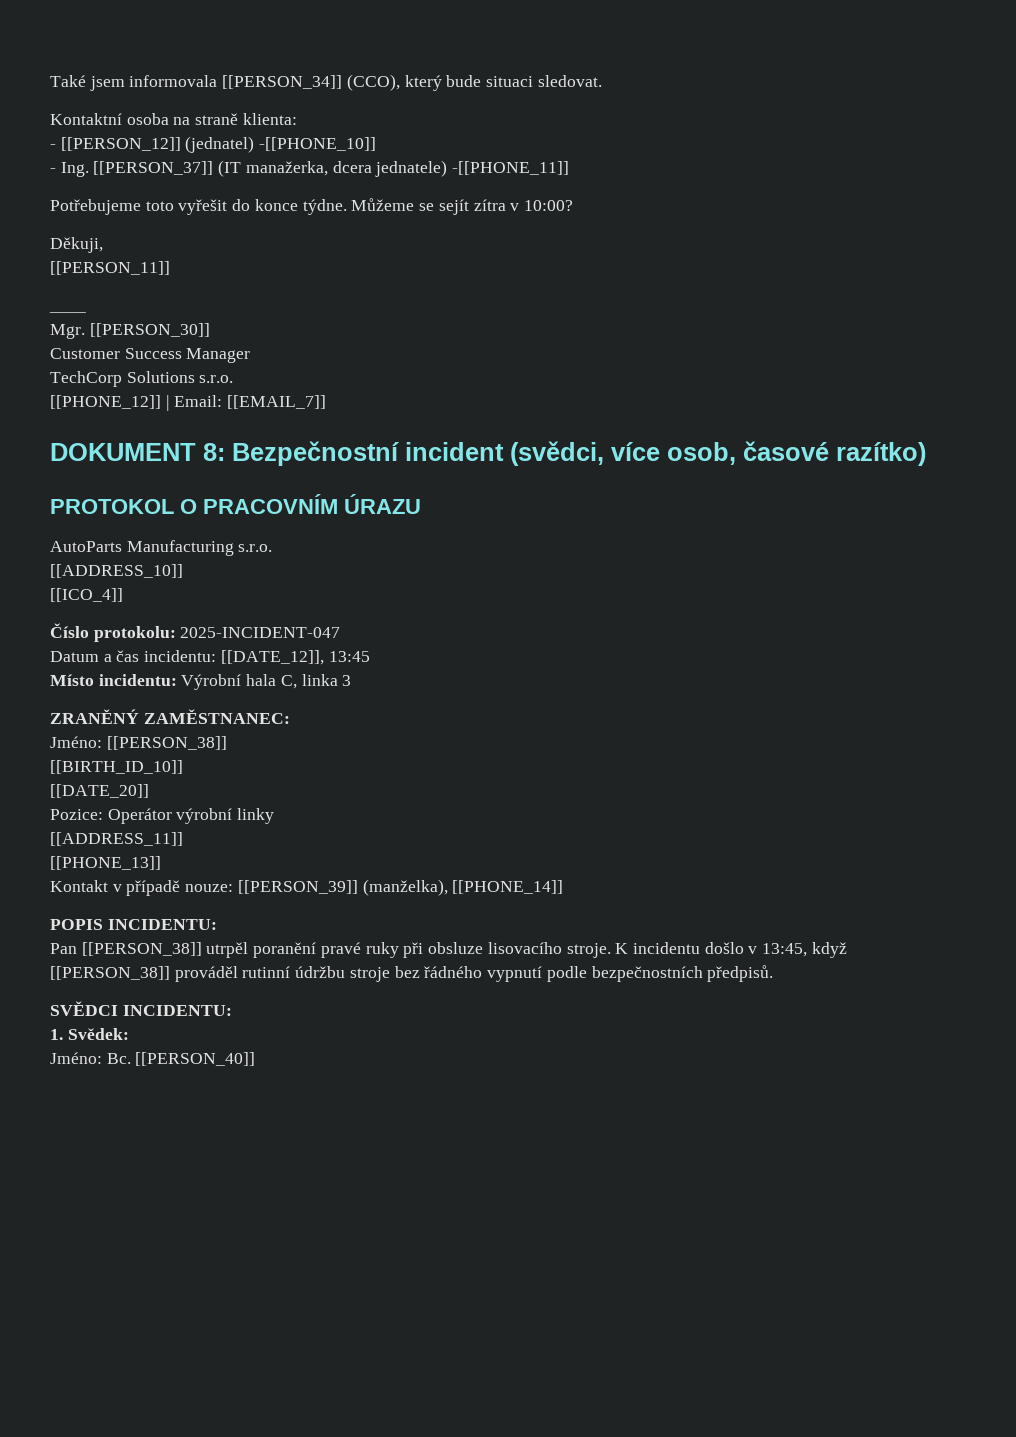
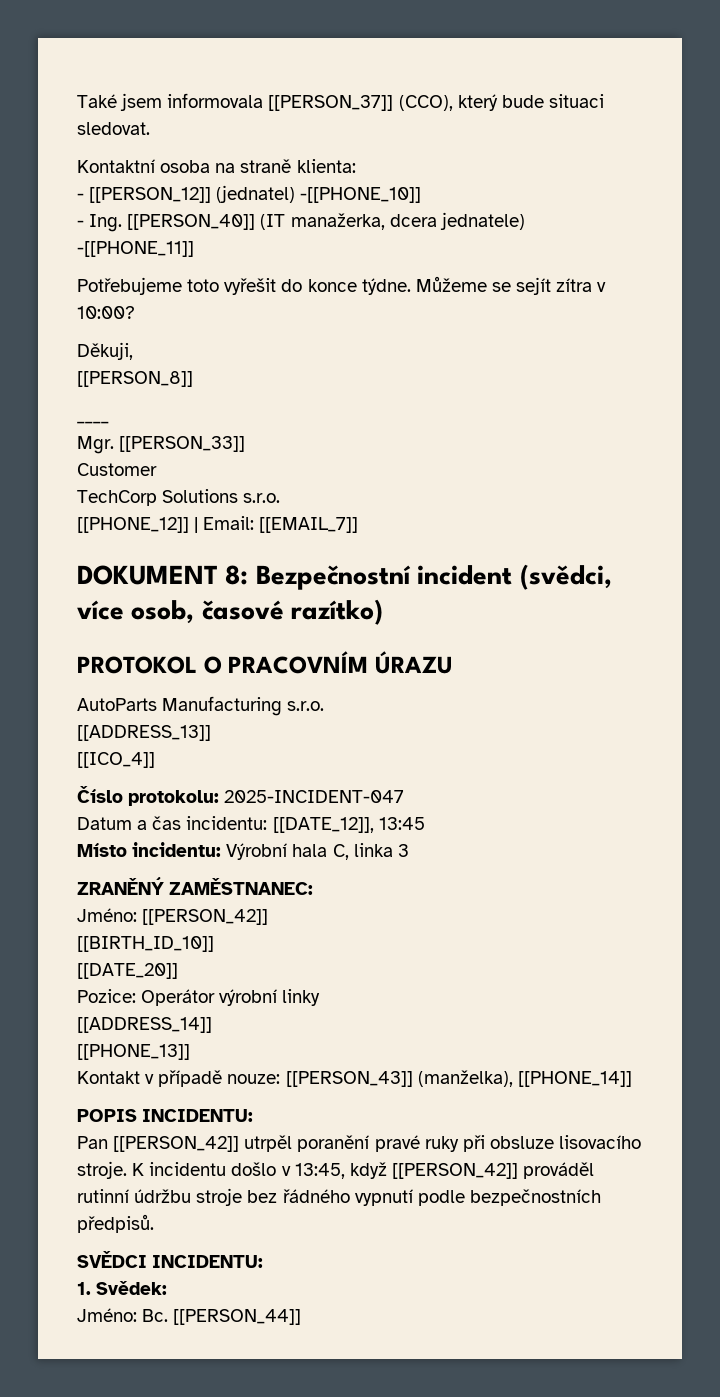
[222,75,343,89] [[PERSON_34]] -> [268,95,394,111] [[PERSON_37]]
[93,161,214,175] [[PERSON_37]] -> [127,214,256,230] [[PERSON_40]]
[50,261,170,275] [[PERSON_11]] -> [77,371,193,387] [[PERSON_8]]
[89,323,210,337] [[PERSON_30]] -> [119,436,246,452] [[PERSON_33]]
[124,348,251,363] Success Manager -> (157, 469) none
[50,564,183,578] [[ADDRESS_10]] -> [77,725,211,741] [[ADDRESS_13]]
[106,736,227,750] [[PERSON_38]] -> [142,909,269,925] [[PERSON_42]]
[50,832,183,846] [[ADDRESS_11]] -> [77,1017,212,1033] [[ADDRESS_14]]
[237,880,358,894] [[PERSON_39]] -> [285,1071,413,1087] [[PERSON_43]]
[81,942,202,956] [[PERSON_38]] -> [113,1136,240,1152] [[PERSON_42]]
[50,966,170,980] [[PERSON_38]] -> [391,1163,518,1179] [[PERSON_42]]
[135,1052,256,1066] [[PERSON_40]] -> [173,1309,302,1325] [[PERSON_44]]

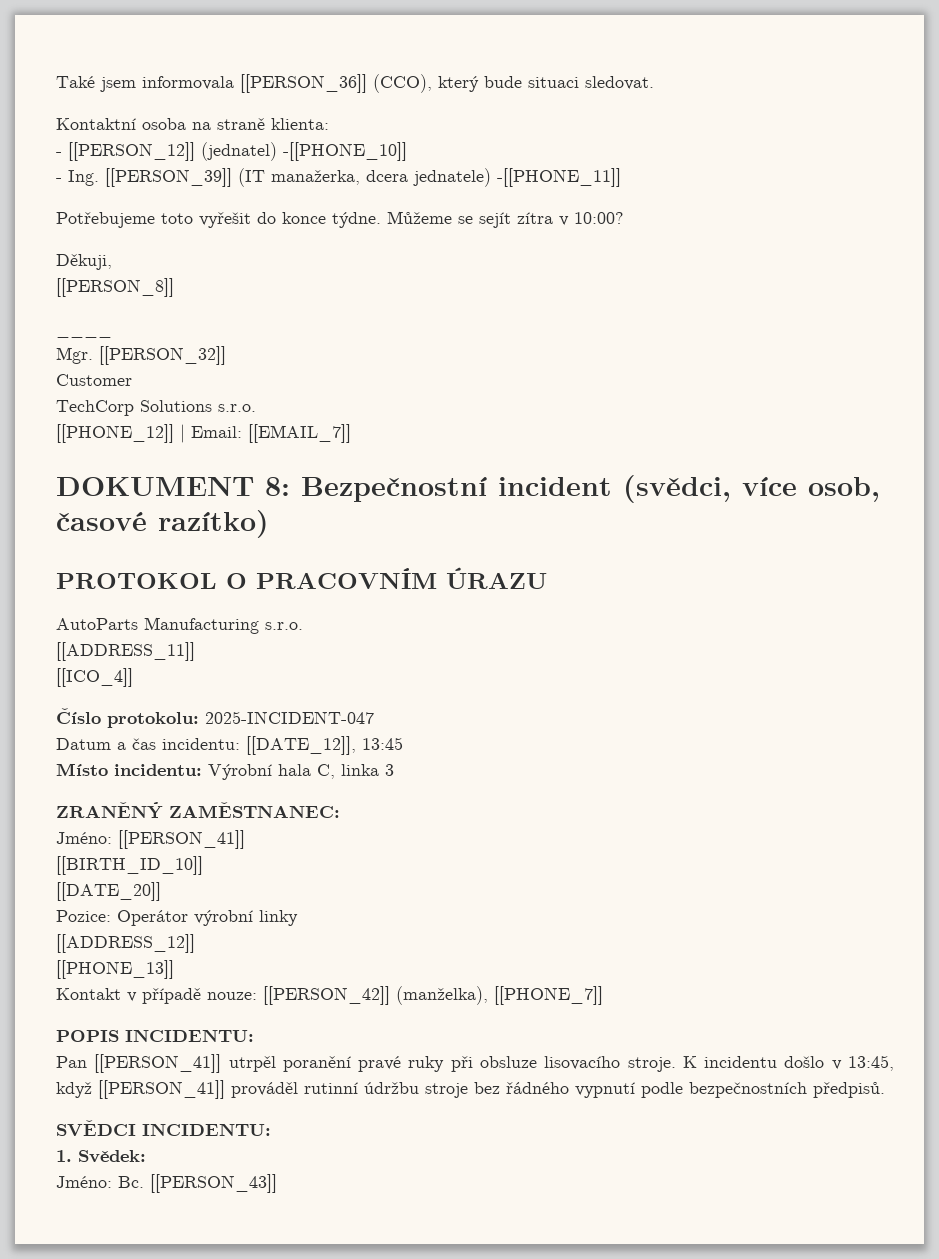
[268,95,394,111] [[PERSON_37]] -> [240,74,367,93] [[PERSON_36]]
[127,214,256,230] [[PERSON_40]] -> [105,168,232,187] [[PERSON_39]]
[119,436,246,452] [[PERSON_33]] -> [99,346,226,365] [[PERSON_32]]
[77,725,211,741] [[ADDRESS_13]] -> [56,642,195,661] [[ADDRESS_11]]
[142,909,269,925] [[PERSON_42]] -> [118,830,245,849] [[PERSON_41]]
[77,1017,212,1033] [[ADDRESS_14]] -> [56,934,195,953] [[ADDRESS_12]]
[285,1070,632,1087] [[PERSON_43]] (manželka), [[PHONE_14]] -> [263,986,603,1005] [[PERSON_42]] (manželka), [[PHONE_7]]
[113,1136,240,1152] [[PERSON_42]] -> [94,1054,222,1073] [[PERSON_41]]
[391,1163,518,1179] [[PERSON_42]] -> [98,1080,225,1099] [[PERSON_41]]
[173,1309,302,1325] [[PERSON_44]] -> [150,1174,277,1193] [[PERSON_43]]

